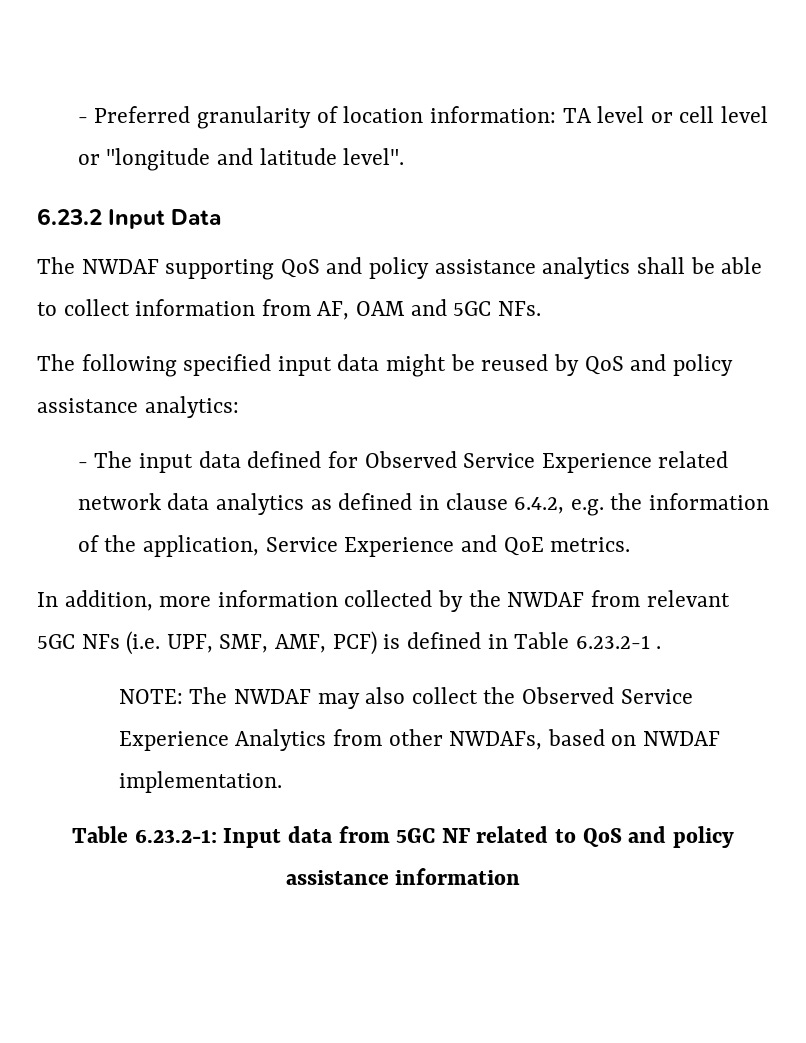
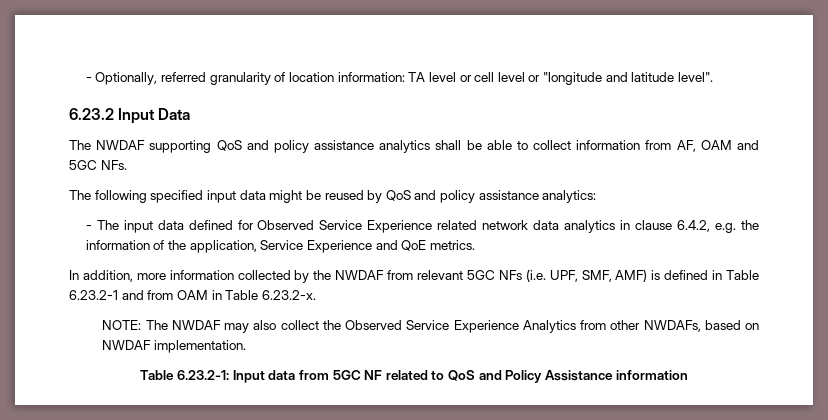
[77,106,191,123] - Preferred -> [85,72,206,85] - Optionally, referred
[310,493,413,510] as defined -> (616, 226) none
[275,631,377,655] AMF, PCF) -> [615,269,648,282] AMF)
[656,646,662,649] . -> [121,290,316,300] and from OAM in Table 6.23.2-x.
[672,826,734,848] [285,870,389,885] policy assistance -> [505,370,614,383] Policy Assistance

